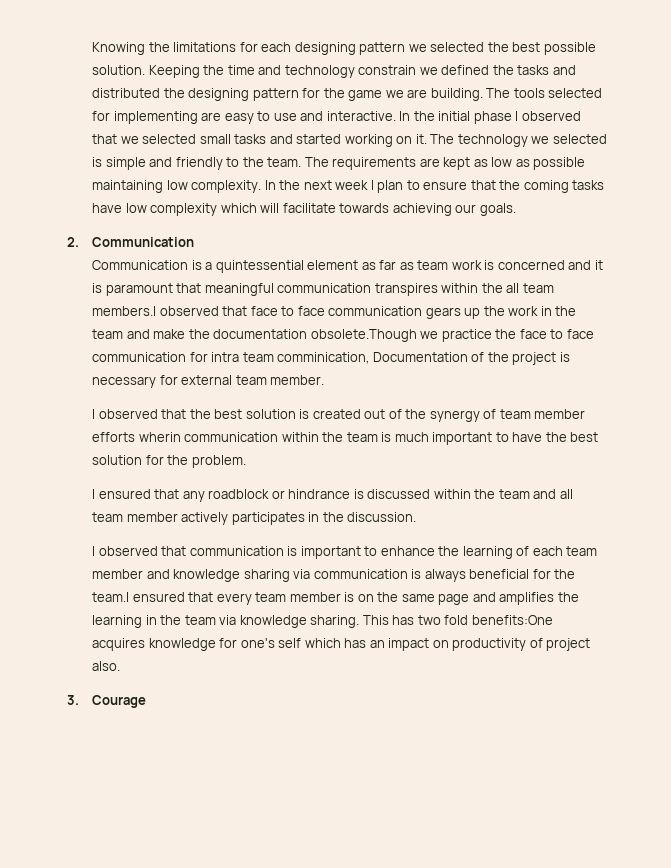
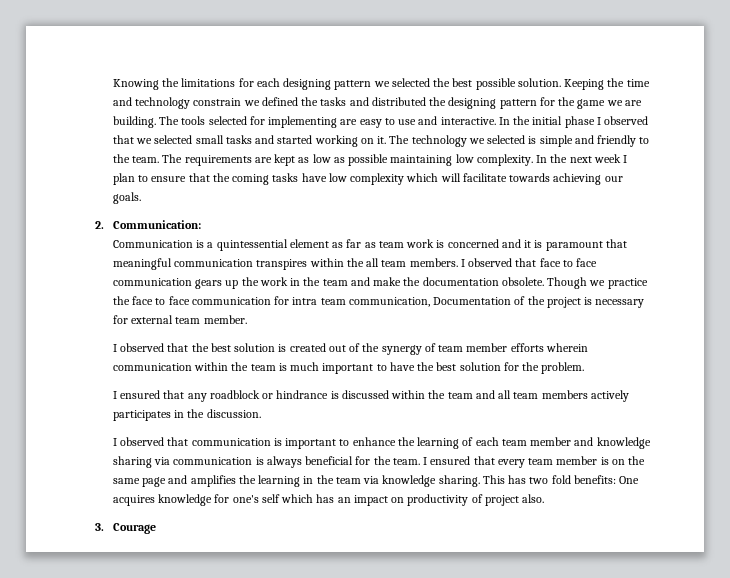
[92,237,195,247] Communication -> [112,220,201,229] Communication:
[92,306,157,316] members.I -> [409,258,465,267] members. I
[310,329,417,342] obsolete.Though -> [501,277,588,289] obsolete. Though
[277,352,370,364] comminication, -> [348,297,430,307] communication,
[138,432,181,442] wherin -> [545,343,588,352] wherein
[126,512,178,522] member -> [541,390,588,399] members
[92,592,130,602] team.I -> [392,457,428,465] team. I
[471,615,553,625] benefits:One -> [573,475,639,484] benefits: One

